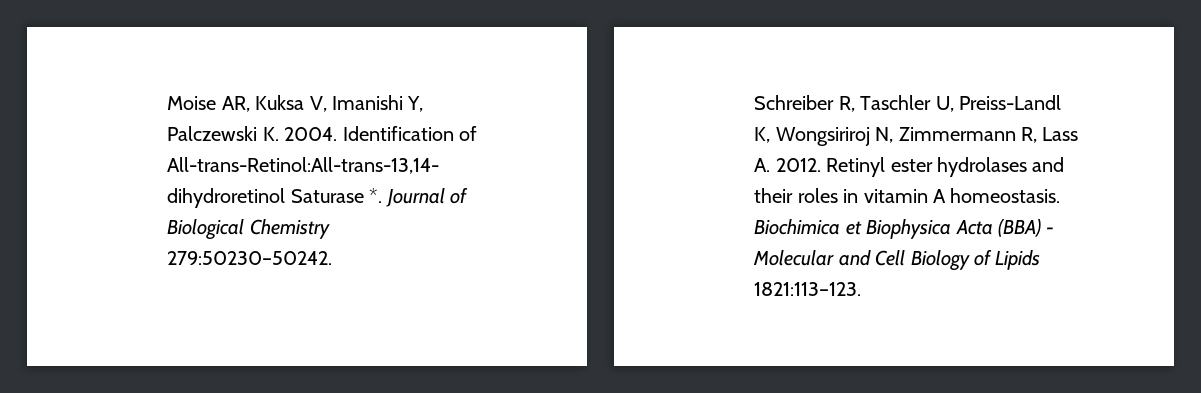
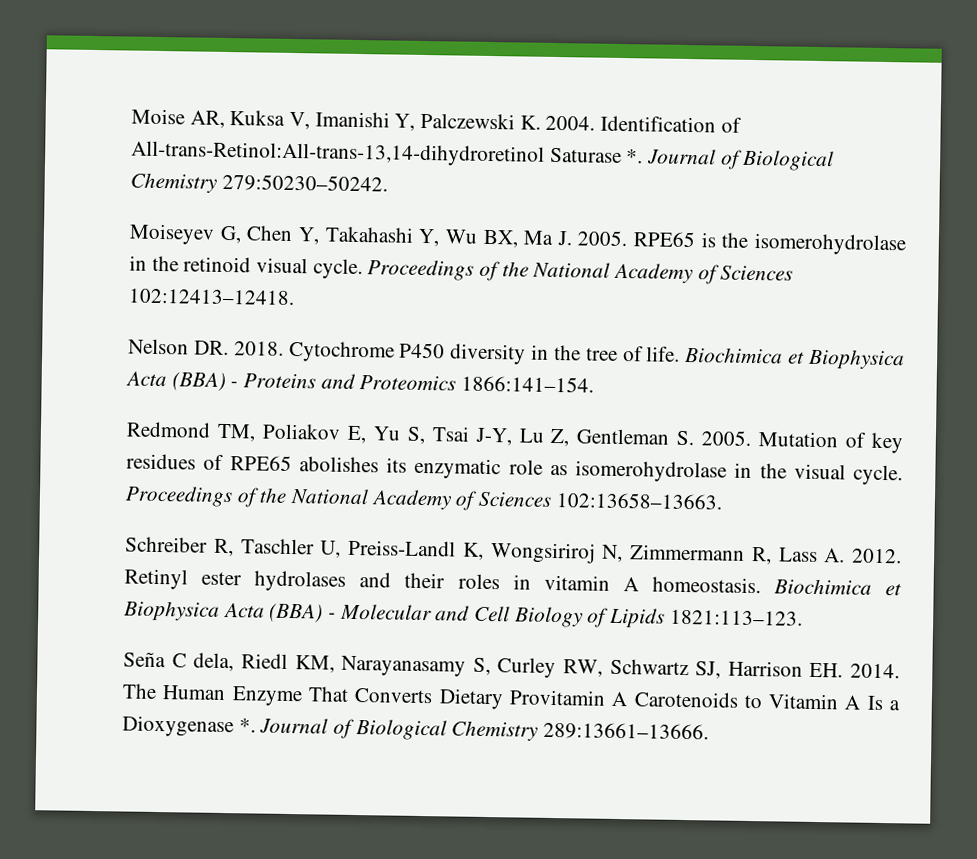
(333, 258) none -> [129,223,907,256] [129,255,794,285] [128,288,296,306] [128,338,906,371] [125,371,595,393] [126,421,904,454] [126,453,904,486] [125,485,723,511] // Moiseyev G, Chen Y, Takahashi Y, Wu BX, Ma J. 2005. RPE65 is the isomerohydrolase in the retinoid visual cycle. Proceedings of the National Academy of Sciences 102:12413–12418. // Nelson DR. 2018. Cytochrome P450 diversity in the tree of life. Biochimica et Biophysica Acta (BBA) - Proteins and Proteomics 1866:141–154. // Redmond TM, Poliakov E, Yu S, Tsai J-Y, Lu Z, Gentleman S. 2005. Mutation of key residues of RPE65 abolishes its enzymatic role as isomerohydrolase in the visual cycle. Proceedings of the National Academy of Sciences 102:13658–13663.
(862, 289) none -> [123,651,900,679] [122,683,901,711] [122,715,710,742] // Seña C dela, Riedl KM, Narayanasamy S, Curley RW, Schwartz SJ, Harrison EH. 2014. The Human Enzyme That Converts Dietary Provitamin A Carotenoids to Vitamin A Is a Dioxygenase *. Journal of Biological Chemistry 289:13661–13666.

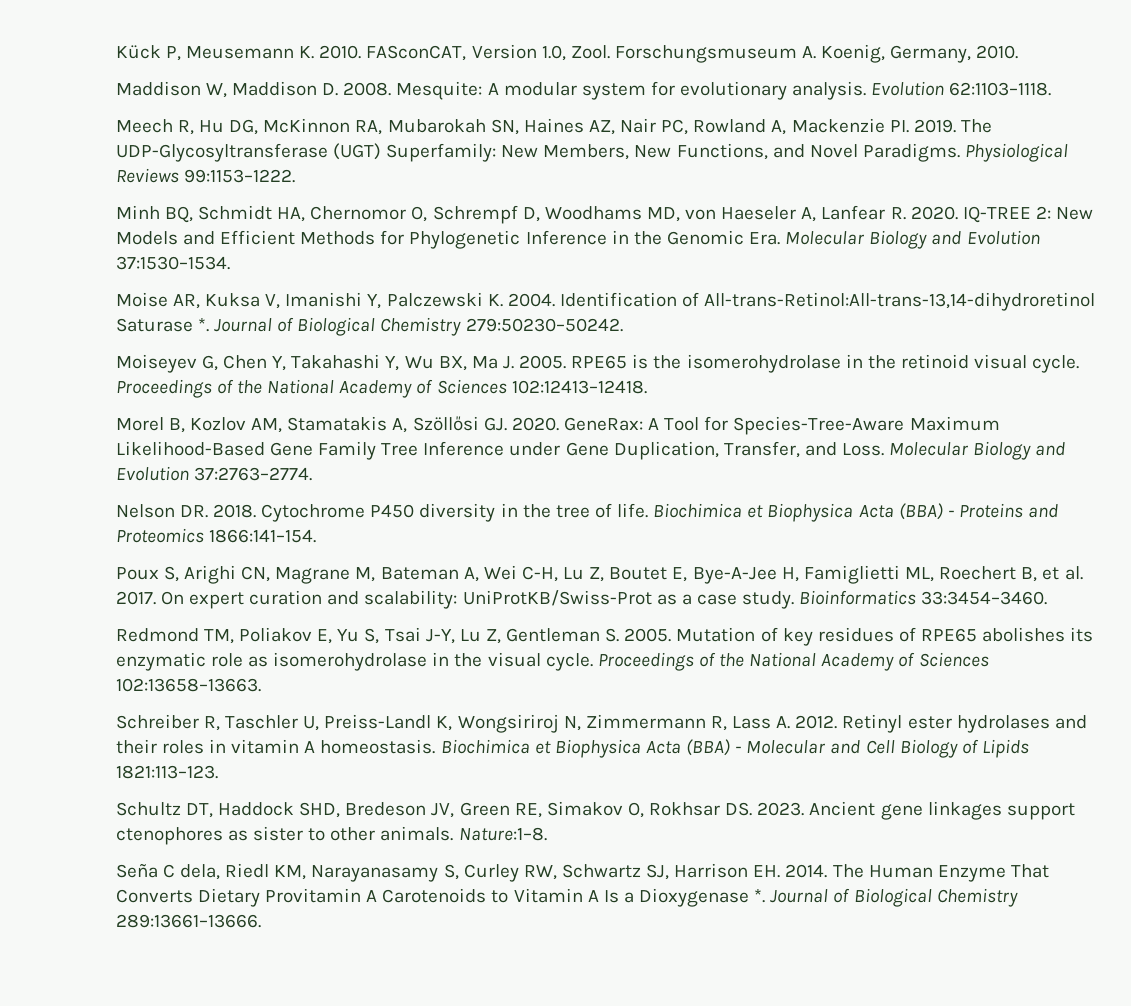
(131, 116) none -> [115,44,1019,63] [115,81,1052,100] [115,118,992,135] [115,143,1069,162] [115,168,295,183] [115,205,1094,224] [115,230,1040,249] [115,256,230,270] Kück P, Meusemann K. 2010. FASconCAT, Version 1.0, Zool. Forschungsmuseum A. Koenig, Germany, 2010. // Maddison W, Maddison D. 2008. Mesquite: A modular system for evolutionary analysis. Evolution 62:1103–1118. // Meech R, Hu DG, McKinnon RA, Mubarokah SN, Haines AZ, Nair PC, Rowland A, Mackenzie PI. 2019. The UDP-Glycosyltransferase (UGT) Superfamily: New Members, New Functions, and Novel Paradigms. Physiological Reviews 99:1153–1222. // Minh BQ, Schmidt HA, Chernomor O, Schrempf D, Woodhams MD, von Haeseler A, Lanfear R. 2020. IQ-TREE 2: New Models and Efficient Methods for Phylogenetic Inference in the Genomic Era. Molecular Biology and Evolution 37:1530–1534. //
(296, 297) none -> [115,416,1000,435] [115,441,1066,460] [115,466,312,481] // Morel B, Kozlov AM, Stamatakis A, Szöllősi GJ. 2020. GeneRax: A Tool for Species-Tree-Aware Maximum Likelihood-Based Gene Family Tree Inference under Gene Duplication, Transfer, and Loss. Molecular Biology and Evolution 37:2763–2774.
(595, 384) none -> [115,565,1083,584] [115,590,1048,609] // Poux S, Arighi CN, Magrane M, Bateman A, Wei C-H, Lu Z, Boutet E, Bye-A-Jee H, Famiglietti ML, Roechert B, et al. 2017. On expert curation and scalability: UniProtKB/Swiss-Prot as a case study. Bioinformatics 33:3454–3460.
(803, 617) none -> [115,801,1075,820] [115,826,547,845] // Schultz DT, Haddock SHD, Bredeson JV, Green RE, Simakov O, Rokhsar DS. 2023. Ancient gene linkages support ctenophores as sister to other animals. Nature:1–8.

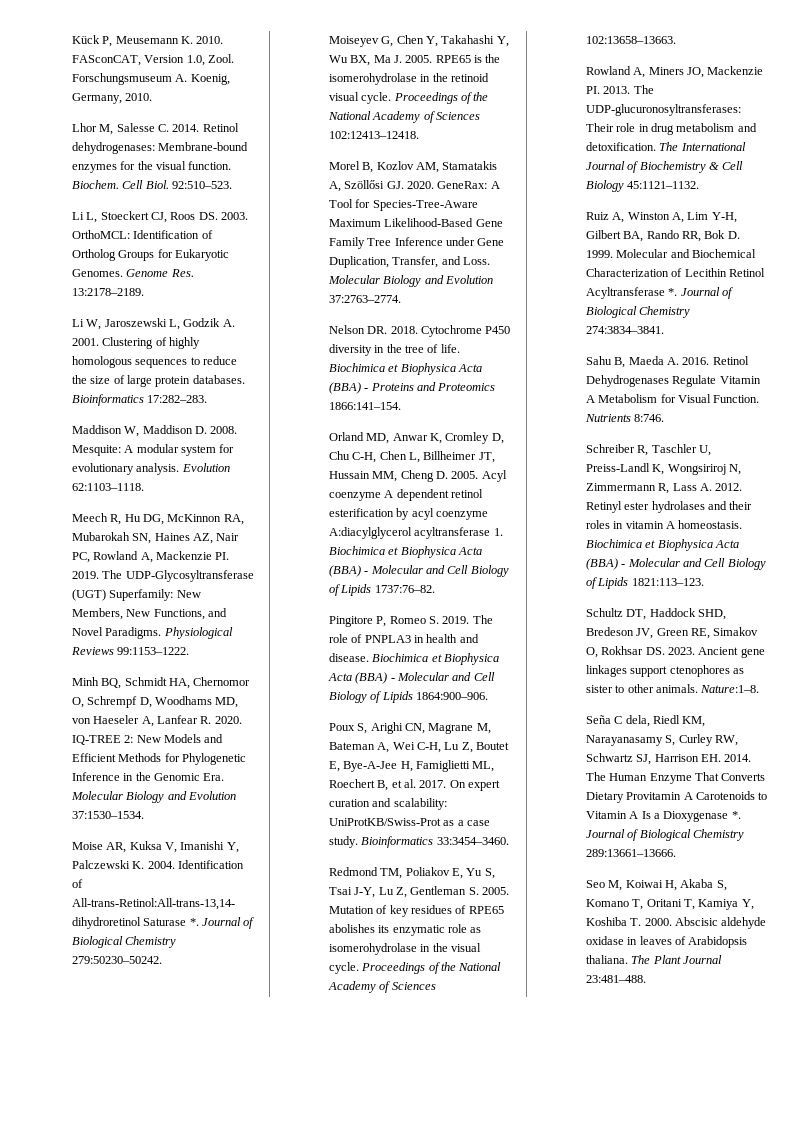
(1019, 52) none -> [71,123,239,135] [71,142,249,154] [71,161,232,173] [71,180,232,189] [71,211,249,223] [71,230,213,239] [71,249,229,261] [71,269,194,277] [71,288,144,296] [71,318,235,330] [71,337,200,349] [71,356,237,368] [71,375,245,387] [71,394,208,406] // Lhor M, Salesse C. 2014. Retinol dehydrogenases: Membrane-bound enzymes for the visual function. Biochem. Cell Biol. 92:510–523. // Li L, Stoeckert CJ, Roos DS. 2003. OrthoMCL: Identification of Ortholog Groups for Eukaryotic Genomes. Genome Res. 13:2178–2189. // Li W, Jaroszewski L, Godzik A. 2001. Clustering of highly homologous sequences to reduce the size of large protein databases. Bioinformatics 17:282–283.
(316, 536) none -> [328,432,504,444] [328,451,495,463] [328,470,507,482] [328,489,483,501] [328,508,488,520] [328,527,503,539] [328,546,482,558] [328,565,509,577] [328,584,435,596] [328,615,493,627] [328,634,479,643] [328,653,499,665] [327,672,495,684] [328,691,488,703] // Orland MD, Anwar K, Cromley D, Chu C-H, Chen L, Billheimer JT, Hussain MM, Cheng D. 2005. Acyl coenzyme A dependent retinol esterification by acyl coenzyme A:diacylglycerol acyltransferase 1. Biochimica et Biophysica Acta (BBA) - Molecular and Cell Biology of Lipids 1737:76–82. // Pingitore P, Romeo S. 2019. The role of PNPLA3 in health and disease. Biochimica et Biophysica Acta (BBA) - Molecular and Cell Biology of Lipids 1864:900–906.
(261, 685) none -> [585,66,764,78] [585,85,654,94] [585,104,741,116] [585,123,757,135] [585,142,746,151] [585,161,744,173] [585,180,700,192] [585,212,737,223] [585,230,740,242] [585,249,756,258] [585,268,765,277] [585,287,733,299] [585,306,691,318] [585,326,664,334] [585,356,749,368] [585,375,761,387] [585,394,760,403] [584,414,665,422] // Rowland A, Miners JO, Mackenzie PI. 2013. The UDP-glucuronosyltransferases: Their role in drug metabolism and detoxification. The International Journal of Biochemistry & Cell Biology 45:1121–1132. // Ruiz A, Winston A, Lim Y-H, Gilbert BA, Rando RR, Bok D. 1999. Molecular and Biochemical Characterization of Lecithin Retinol Acyltransferase *. Journal of Biological Chemistry 274:3834–3841. // Sahu B, Maeda A. 2016. Retinol Dehydrogenases Regulate Vitamin A Metabolism for Visual Function. Nutrients 8:746.
(261, 921) none -> [585,879,727,891] [585,899,754,910] [585,917,767,929] [585,936,748,948] [585,955,722,964] [585,975,646,983] // Seo M, Koiwai H, Akaba S, Komano T, Oritani T, Kamiya Y, Koshiba T. 2000. Abscisic aldehyde oxidase in leaves of Arabidopsis thaliana. The Plant Journal 23:481–488.

